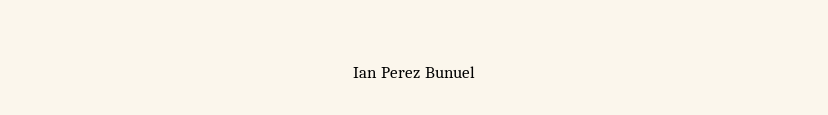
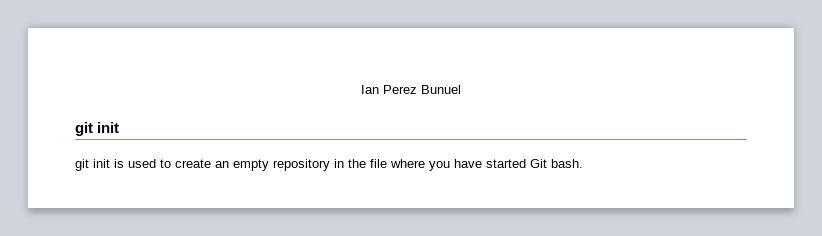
(475, 72) none -> [75,122,120,136] [75,159,583,171] // git init // git init is used to create an empty repository in the file where you have started Git bash.

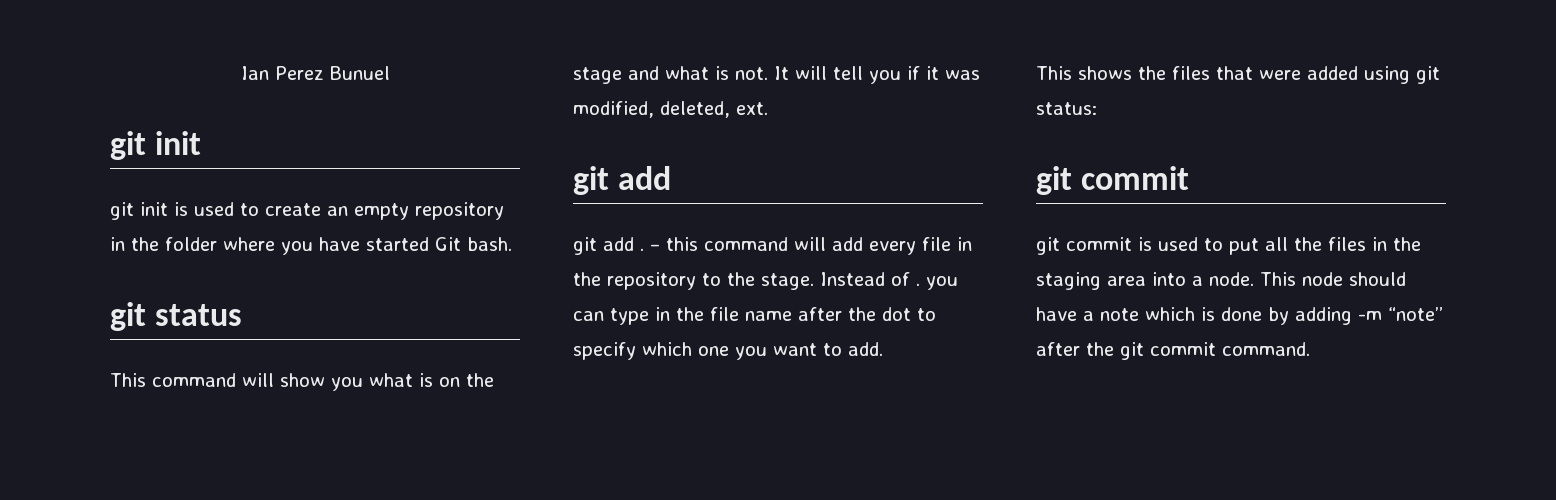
[370,159,387,168] file -> [165,237,217,251] folder
(583, 163) none -> [110,302,243,331] [110,373,494,391] [573,66,980,84] [573,101,768,118] [573,166,672,195] [573,237,972,255] [573,272,958,290] [573,307,936,325] [573,342,883,360] [1036,66,1440,84] [1036,102,1097,115] [1036,166,1190,195] [1036,237,1421,255] [1036,272,1406,290] [1036,307,1443,325] [1036,342,1310,360] // git status // This command will show you what is on the stage and what is not. It will tell you if it was modified, deleted, ext. // git add // git add . – this command will add every file in the repository to the stage. Instead of . you can type in the file name after the dot to specify which one you want to add. // This shows the files that were added using git status: // git commit // git commit is used to put all the files in the staging area into a node. This node should have a note which is done by adding -m “note” after the git commit command.

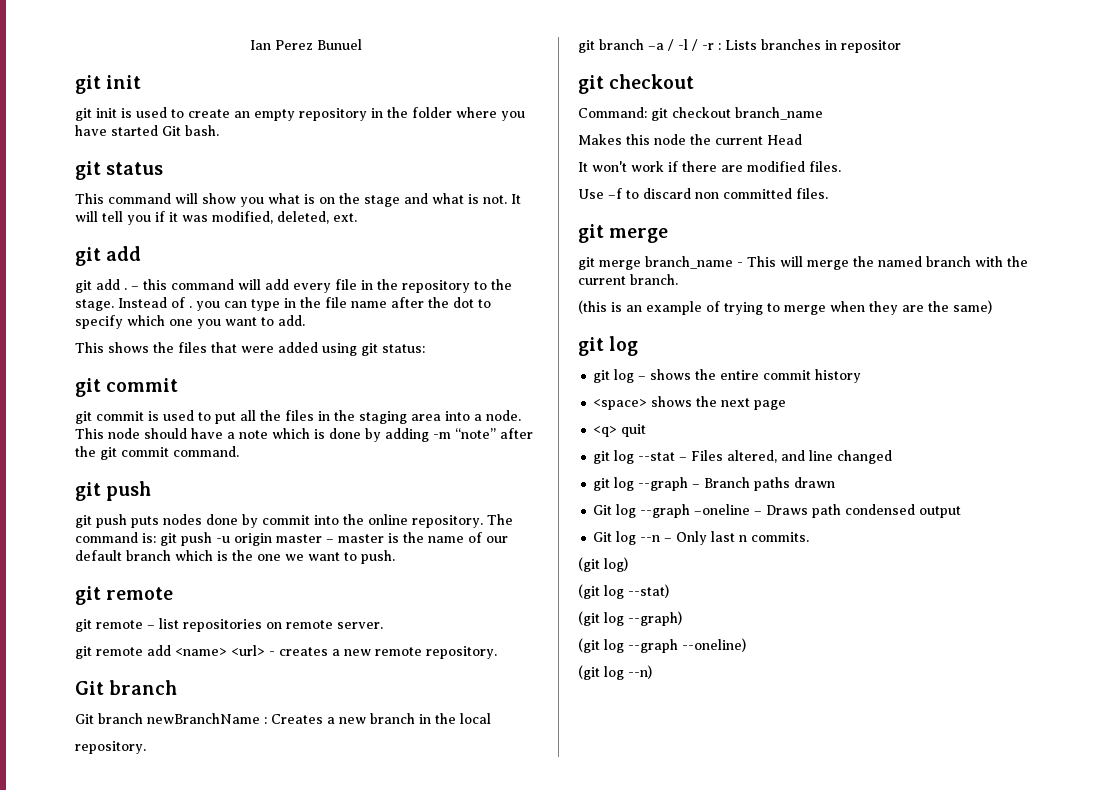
(1310, 349) none -> [75,481,152,501] [75,514,513,528] [75,532,508,546] [75,550,395,564] [75,586,174,605] [75,618,383,632] [75,645,497,659] [75,680,178,695] [75,713,491,724] [75,741,146,754] [578,39,901,53] [578,74,695,94] [578,107,823,121] [578,134,802,145] [578,161,841,172] [578,188,828,199] [578,224,669,243] [578,256,1028,270] [578,274,678,285] [578,300,992,315] [578,336,639,356] [593,369,862,383] [593,396,787,410] [593,424,647,437] [593,450,893,464] [593,477,836,491] [593,504,962,518] [593,531,810,545] [578,557,628,572] [578,584,669,599] [578,611,682,626] [578,638,746,653] [578,665,652,680] // git push // git push puts nodes done by commit into the online repository. The command is: git push -u origin master – master is the name of our default branch which is the one we want to push. // git remote // git remote – list repositories on remote server. // git remote add <name> <url> - creates a new remote repository. // Git branch // Git branch newBranchName : Creates a new branch in the local // repository. // git branch –a / -l / -r : Lists branches in repositor // git checkout // Command: git checkout branch_name // Makes this node the current Head // It won't work if there are modified files. // Use –f to discard non committed files. // git merge // git merge branch_name - This will merge the named branch with the current branch. // (this is an example of trying to merge when they are the same) // git log // git log – shows the entire commit history // <space> shows the next page // <q> quit // git log --stat – Files altered, and line changed // git log --graph – Branch paths drawn // Git log --graph –oneline – Draws path condensed output // Git log --n – Only last n commits. // (git log) // (git log --stat) // (git log --graph) // (git log --graph --oneline) // (git log --n)

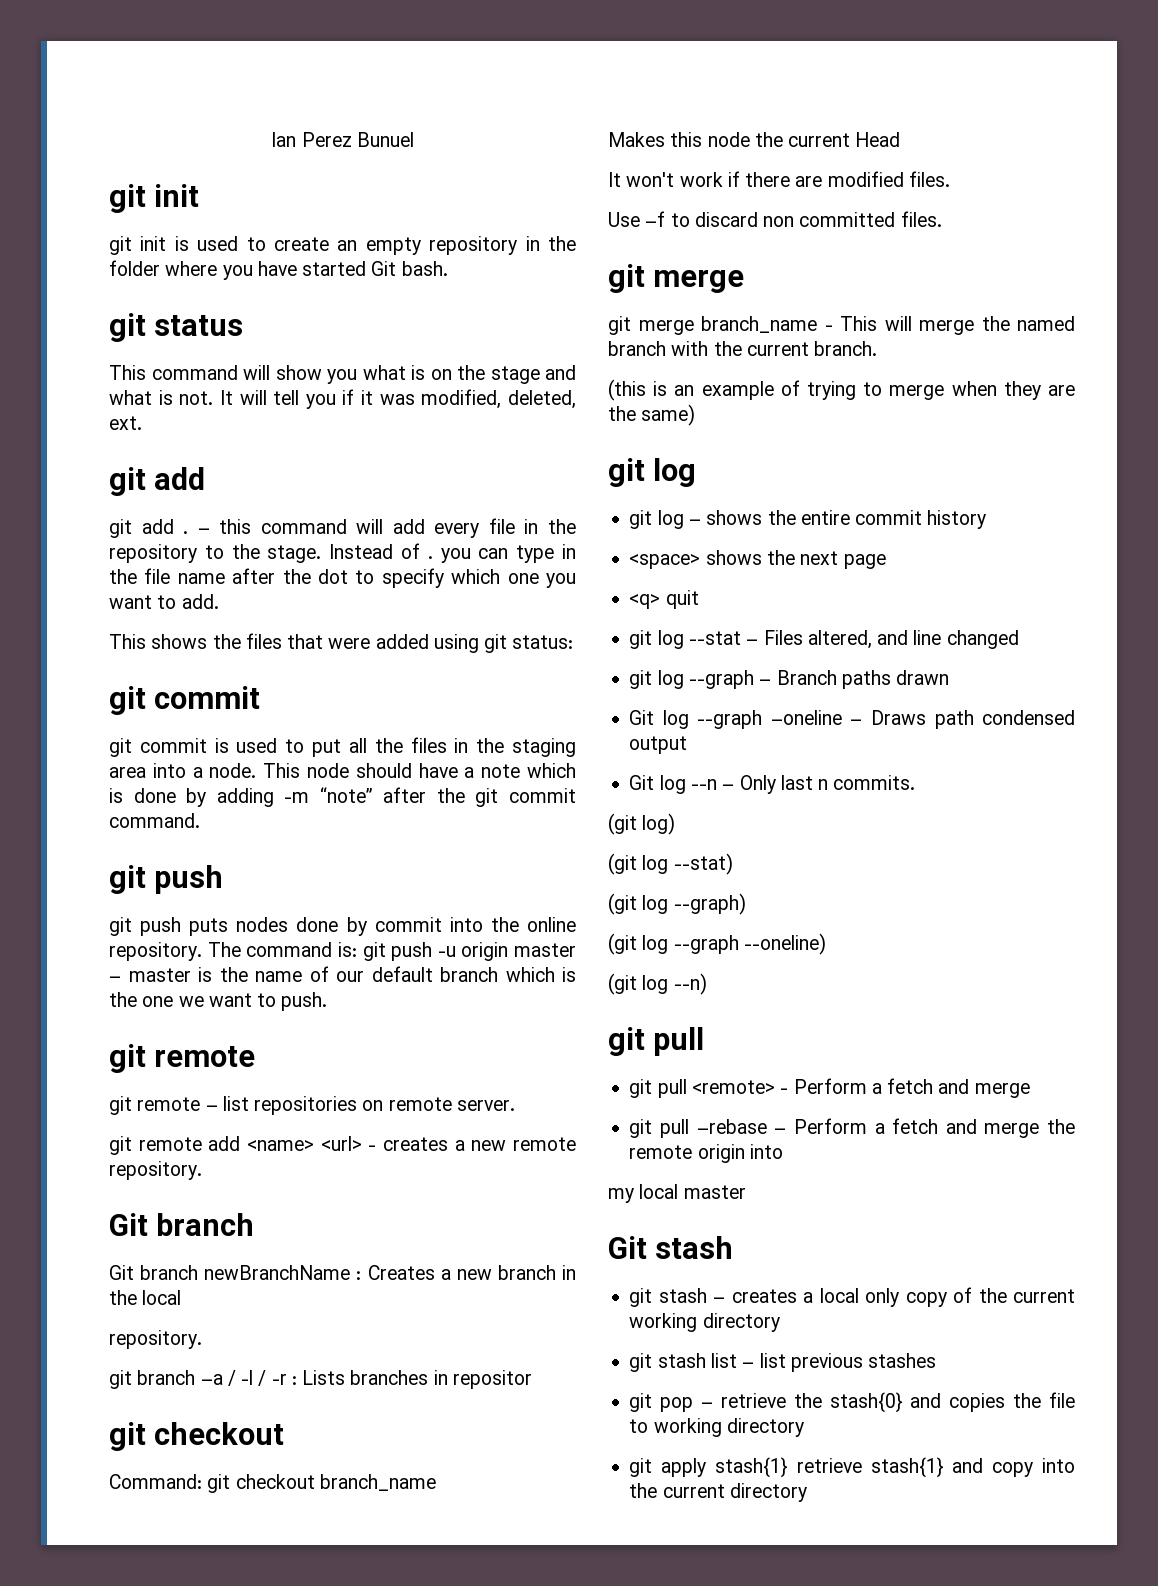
(652, 672) none -> [608,1027,705,1056] [629,1078,1030,1098] [629,1118,1075,1138] [629,1144,783,1163] [608,1184,746,1203] [608,1236,734,1259] [629,1287,1075,1307] [629,1313,780,1332] [629,1353,937,1372] [629,1392,1075,1413] [629,1418,804,1437] [629,1457,1075,1478] [629,1483,807,1502] // git pull // git pull <remote> - Perform a fetch and merge // git pull –rebase – Perform a fetch and merge the remote origin into // my local master // Git stash // git stash – creates a local only copy of the current working directory // git stash list – list previous stashes // git pop – retrieve the stash{0} and copies the file to working directory // git apply stash{1} retrieve stash{1} and copy into the current directory

